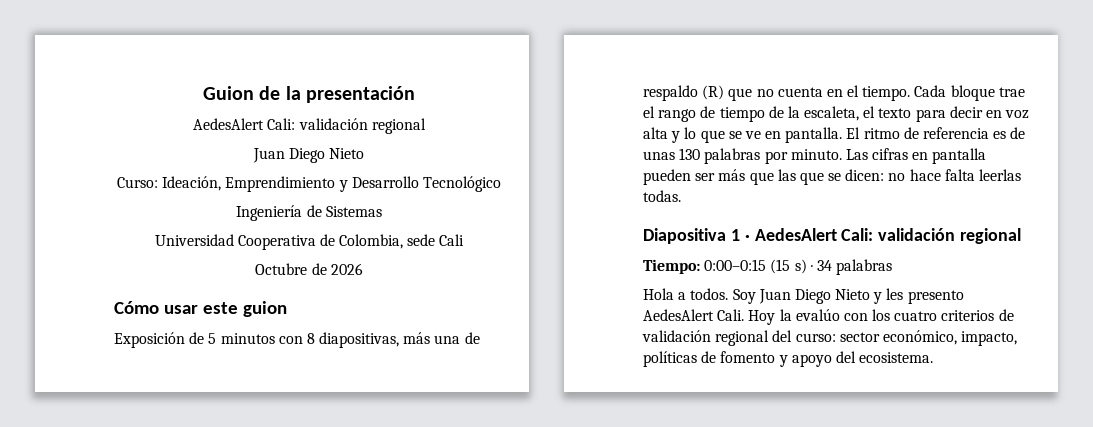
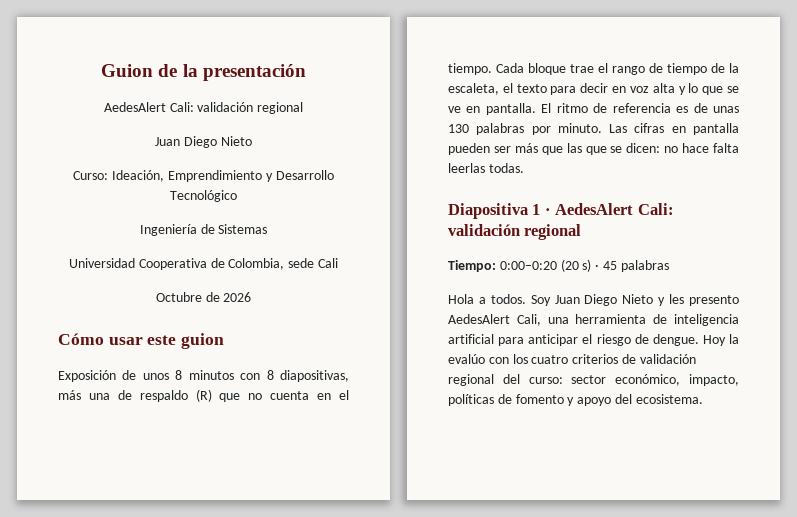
[208,333,217,344] 5 -> [142,370,183,380] unos 8
[704,259,791,274] 0:00–0:15 (15 -> [499,259,579,272] 0:00–0:20 (20
[816,260,832,271] 34 -> [602,261,617,270] 45
[717,309,745,321] Cali. -> [516,314,739,326] [448,334,699,346] Cali, una herramienta de inteligencia artificial para anticipar el riesgo de dengue.

